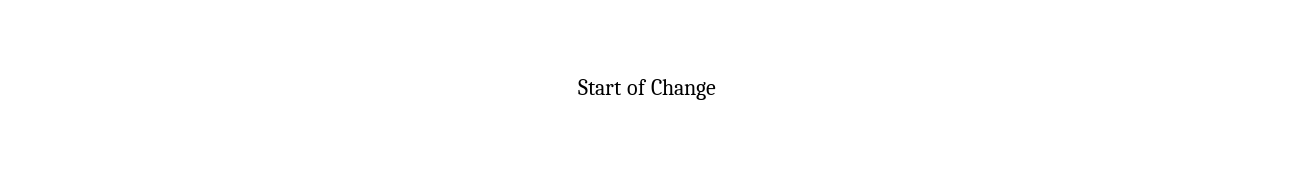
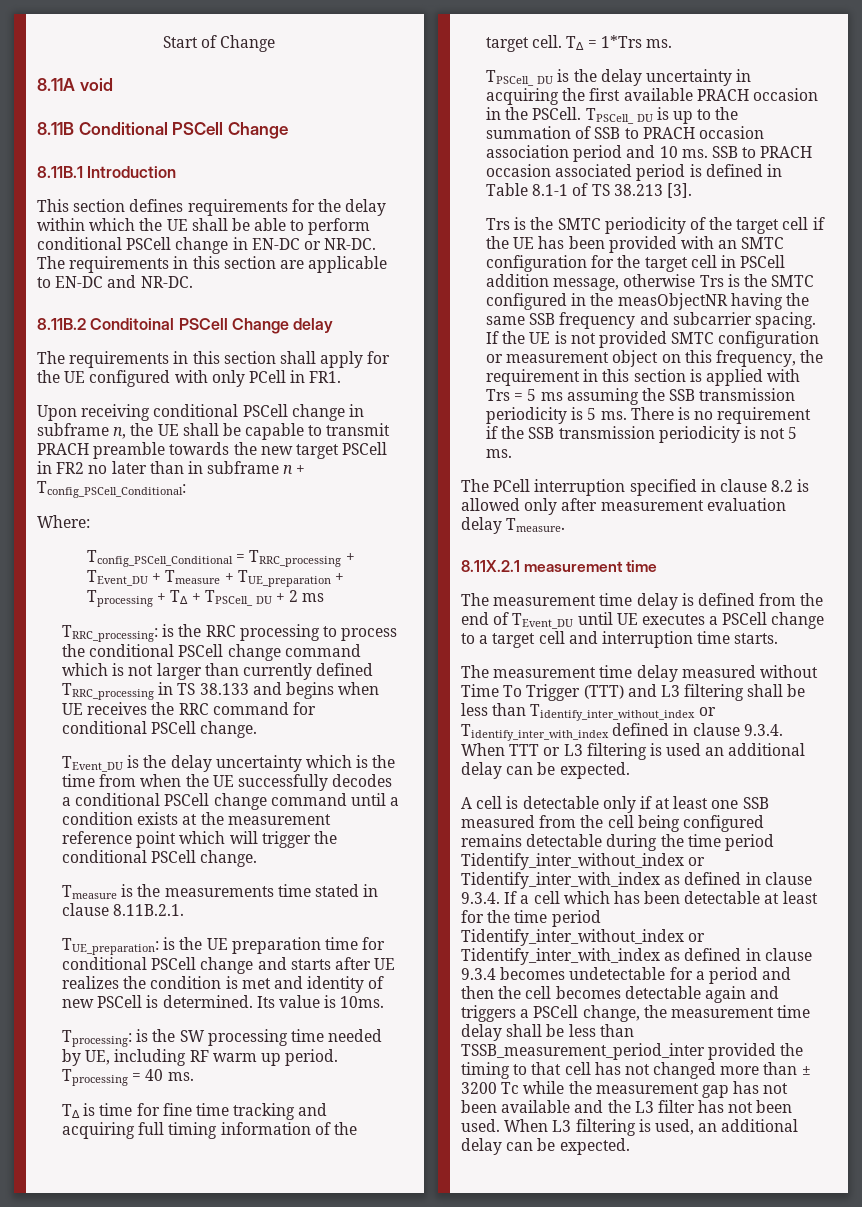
(716, 89) none -> [37,78,113,91] [37,122,288,139] [37,166,177,178] [37,199,387,216] [37,218,371,235] [37,237,377,254] [37,256,388,273] [37,275,193,288] [37,318,334,334] [37,351,391,368] [37,370,342,387] [37,404,364,421] [37,423,391,440] [37,442,388,459] [37,461,306,474] [37,481,186,498] [37,515,90,528] [86,550,355,567] [86,570,344,587] [86,590,325,607] [61,624,398,642] [61,644,361,661] [61,663,374,680] [61,682,380,700] [61,702,316,715] [61,721,258,738] [61,755,396,772] [61,774,393,791] [61,793,400,810] [61,812,331,825] [61,831,337,848] [61,850,258,867] [61,884,379,899] [61,903,185,916] [61,937,386,955] [61,957,396,974] [61,976,385,993] [61,995,385,1008] [61,1029,383,1047] [61,1049,339,1066] [61,1069,194,1086] [61,1103,328,1120] [61,1122,357,1139] [485,35,672,52] [485,69,752,86] [485,88,818,105] [485,107,739,124] [485,126,764,139] [485,145,813,162] [485,164,782,181] [485,183,692,198] [485,217,825,234] [485,236,785,253] [485,255,786,272] [485,274,815,291] [485,293,809,310] [485,312,816,329] [485,331,820,348] [485,350,824,367] [485,369,801,386] [485,388,796,405] [485,407,812,424] [485,426,798,443] [485,449,512,458] [461,479,810,496] [461,498,786,515] [461,517,566,534] [461,560,658,572] [461,593,824,610] [461,612,825,629] [461,631,779,648] [461,665,818,682] [461,684,806,701] [461,703,716,721] [461,723,783,741] [461,743,806,760] [461,762,630,779] [461,796,769,813] [461,815,764,832] [461,834,774,851] [461,853,706,870] [461,872,812,889] [461,891,818,904] [461,910,601,927] [461,929,706,946] [461,948,812,965] [461,967,792,984] [461,986,780,1003] [461,1005,811,1022] [461,1024,634,1041] [461,1043,804,1060] [461,1062,811,1079] [461,1081,789,1098] [461,1100,793,1113] [461,1119,799,1136] [461,1138,630,1155] // 8.11A void // 8.11B Conditional PSCell Change // 8.11B.1 Introduction // This section defines requirements for the delay within which the UE shall be able to perform conditional PSCell change in EN-DC or NR-DC. The requirements in this section are applicable to EN-DC and NR-DC. // 8.11B.2 Conditoinal PSCell Change delay // The requirements in this section shall apply for the UE configured with only PCell in FR1. // Upon receiving conditional PSCell change in subframe n, the UE shall be capable to transmit PRACH preamble towards the new target PSCell in FR2 no later than in subframe n + Tconfig_PSCell_Conditional: // Where: // Tconfig_PSCell_Conditional = TRRC_processing + TEvent_DU + Tmeasure + TUE_preparation + Tprocessing + T∆ + TPSCell_ DU + 2 ms // TRRC_processing: is the RRC processing to process the conditional PSCell change command which is not larger than currently defined TRRC_processing in TS 38.133 and begins when UE receives the RRC command for conditional PSCell change. // TEvent_DU is the delay uncertainty which is the time from when the UE successfully decodes a conditional PSCell change command until a condition exists at the measurement reference point which will trigger the conditional PSCell change. // Tmeasure is the measurements time stated in clause 8.11B.2.1. // TUE_preparation: is the UE preparation time for conditional PSCell change and starts after UE realizes the condition is met and identity of new PSCell is determined. Its value is 10ms. // Tprocessing: is the SW processing time needed by UE, including RF warm up period. Tprocessing = 40 ms. // T∆ is time for fine time tracking and acquiring full timing information of the target cell. T∆ = 1*Trs ms. // TPSCell_ DU is the delay uncertainty in acquiring the first available PRACH occasion in the PSCell. TPSCell_ DU is up to the summation of SSB to PRACH occasion association period and 10 ms. SSB to PRACH occasion associated period is defined in Table 8.1-1 of TS 38.213 [3]. // Trs is the SMTC periodicity of the target cell if the UE has been provided with an SMTC configuration for the target cell in PSCell addition message, otherwise Trs is the SMTC configured in the measObjectNR having the same SSB frequency and subcarrier spacing. If the UE is not provided SMTC configuration or measurement object on this frequency, the requirement in this section is applied with Trs = 5 ms assuming the SSB transmission periodicity is 5 ms. There is no requirement if the SSB transmission periodicity is not 5 ms. // The PCell interruption specified in clause 8.2 is allowed only after measurement evaluation delay Tmeasure. // 8.11X.2.1 measurement time // The measurement time delay is defined from the end of TEvent_DU until UE executes a PSCell change to a target cell and interruption time starts. // The measurement time delay measured without Time To Trigger (TTT) and L3 filtering shall be less than Tidentify_inter_without_index or Tidentify_inter_with_index defined in clause 9.3.4. When TTT or L3 filtering is used an additional delay can be expected. // A cell is detectable only if at least one SSB measured from the cell being configured remains detectable during the time period Tidentify_inter_without_index or Tidentify_inter_with_index as defined in clause 9.3.4. If a cell which has been detectable at least for the time period Tidentify_inter_without_index or Tidentify_inter_with_index as defined in clause 9.3.4 becomes undetectable for a period and then the cell becomes detectable again and triggers a PSCell change, the measurement time delay shall be less than TSSB_measurement_period_inter provided the timing to that cell has not changed more than ± 3200 Tc while the measurement gap has not been available and the L3 filter has not been used. When L3 filtering is used, an additional delay can be expected.

